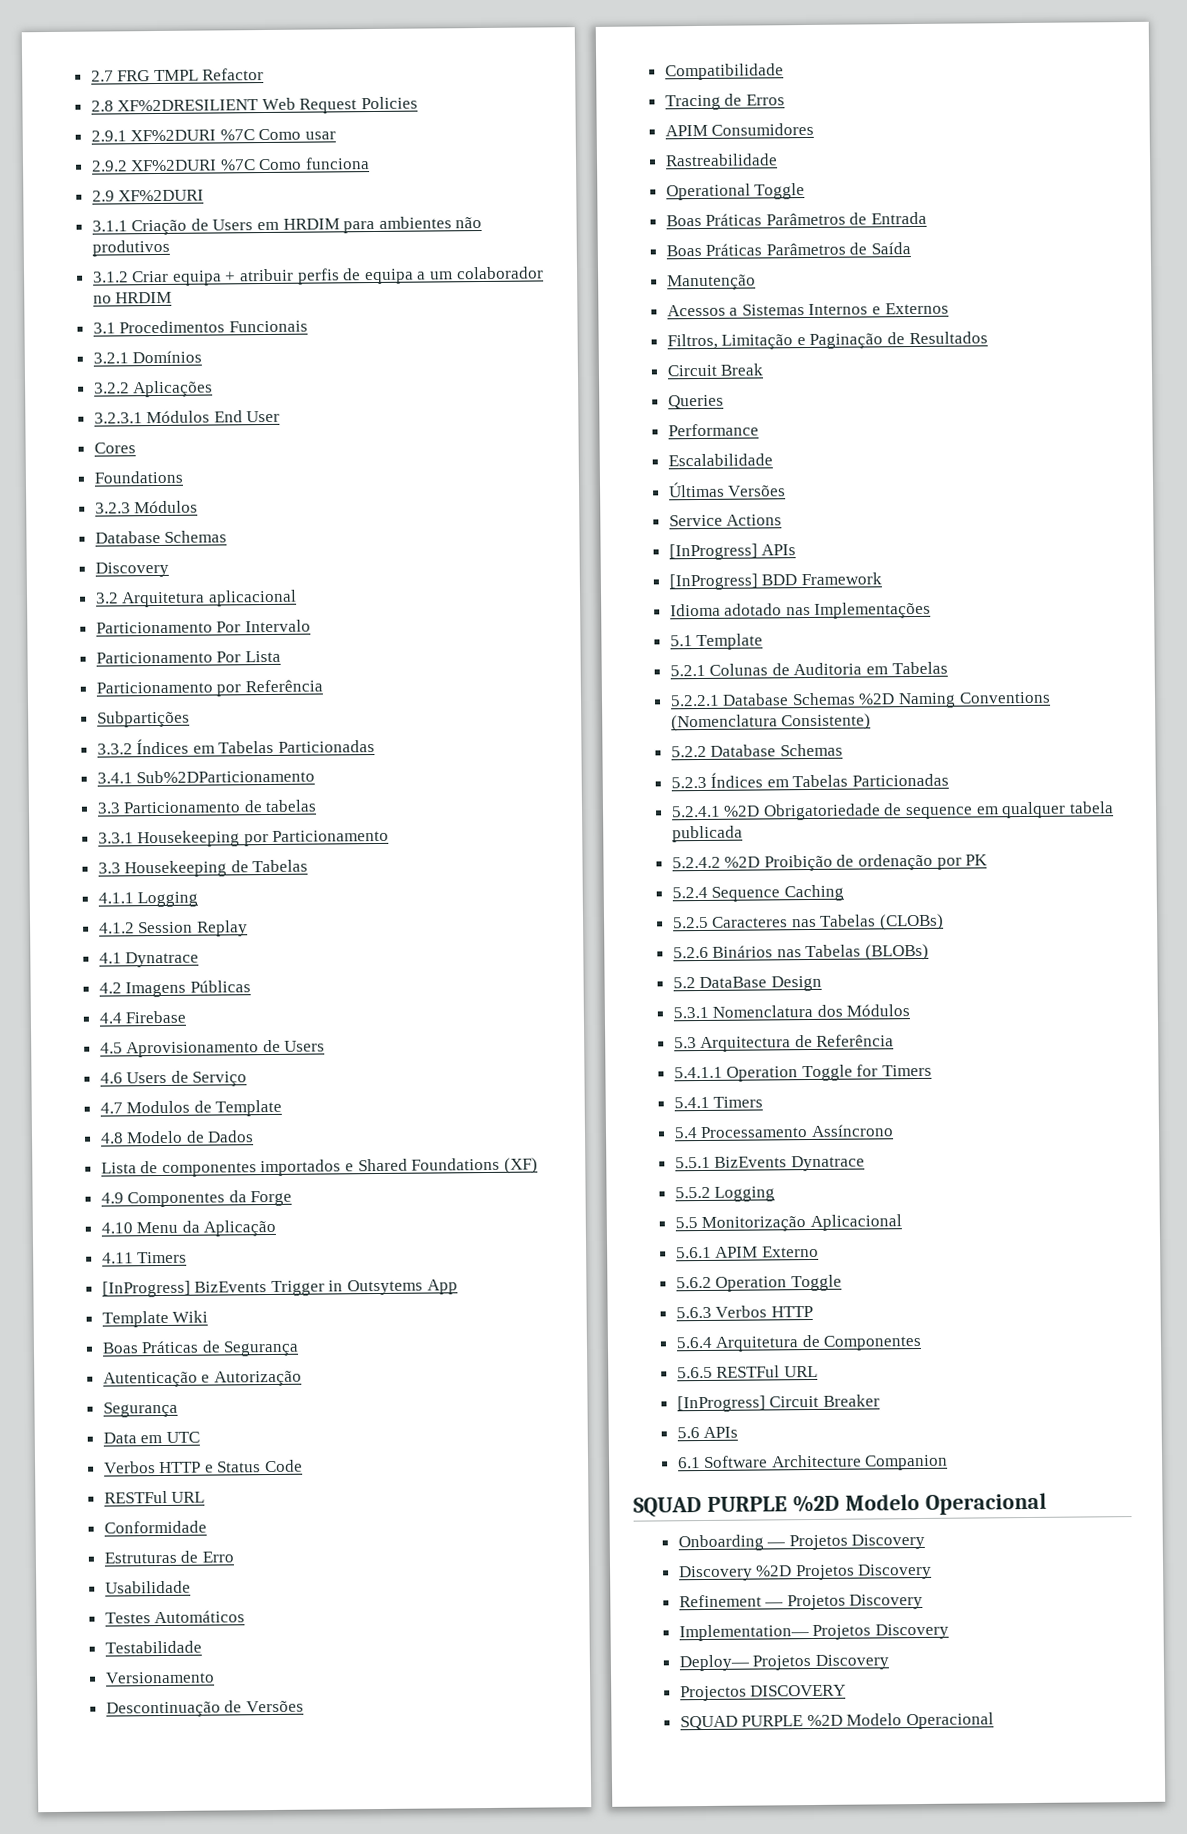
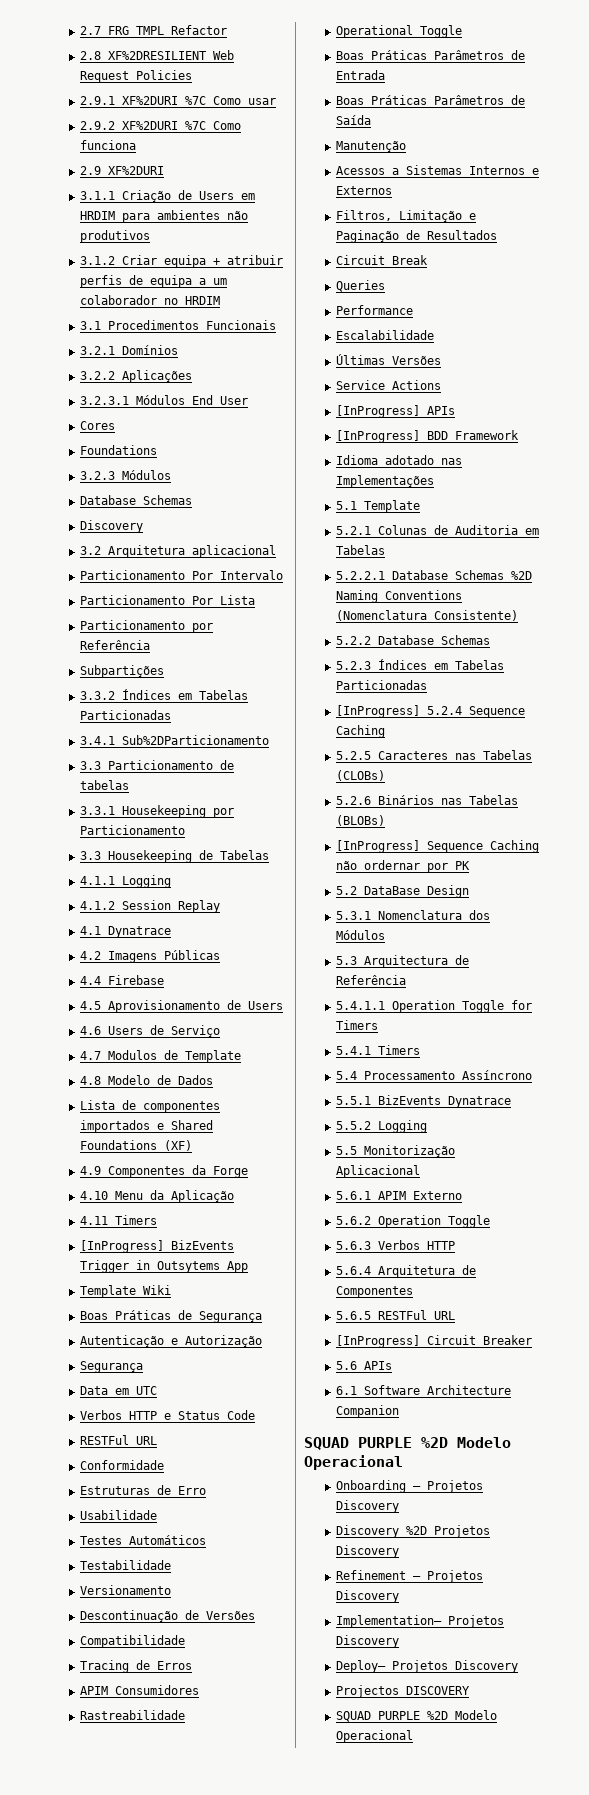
[670,801,1114,821] [671,825,743,843] [671,853,989,872] 5.2.4.1 %2D Obrigatoriedade de sequence em qualquer tabela publicada // 5.2.4.2 %2D Proibição de ordenação por PK // -> [335,705,420,718] [InProgress]
(930, 952) none -> [335,840,539,853] [335,860,470,873] // [InProgress] Sequence Caching não ordernar por PK

